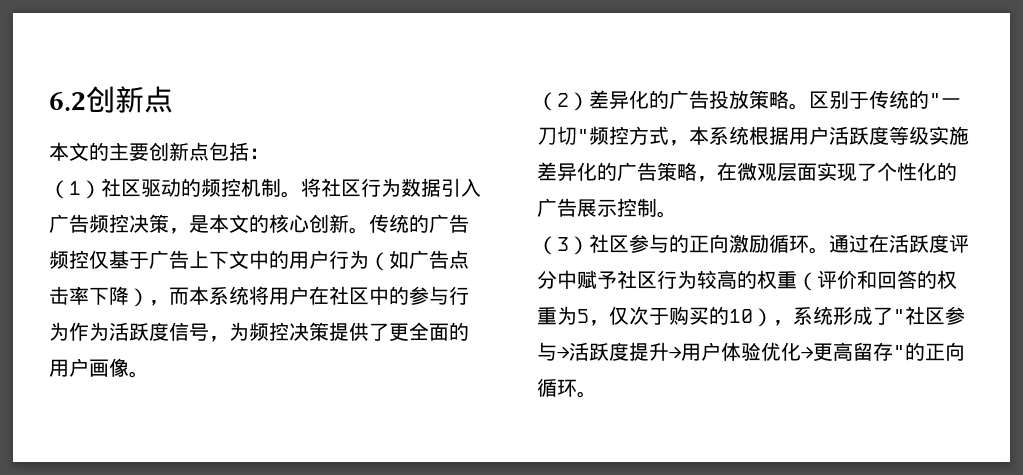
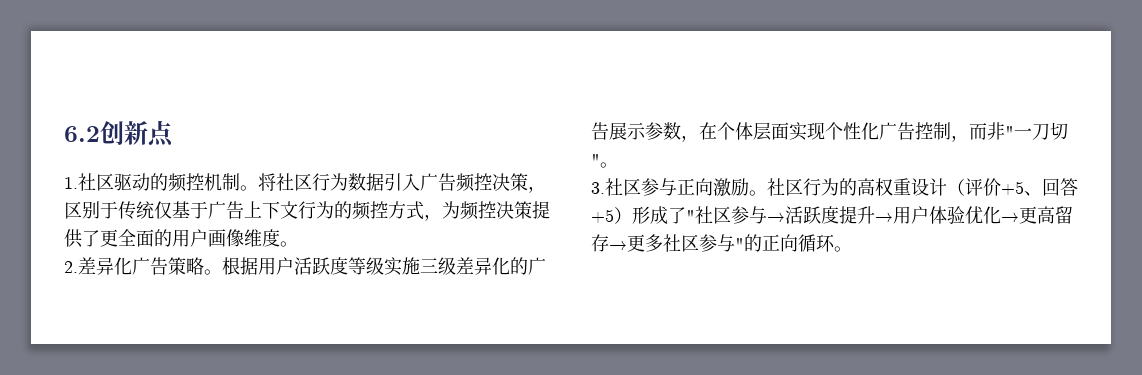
[49,142,269,161] [49,180,101,199] 本文的主要创新点包括： // （1） -> [64,177,78,189] 1.
[189,214,469,234] [49,250,469,271] [49,286,469,307] [49,322,209,341] 是本文的核心创新。传统的广告频控仅基于广告上下文中的用户行为（如广告点击率下降），而本系统将用户在社区中的参与行为作为活跃度信号 -> [64,201,424,220] 区别于传统仅基于广告上下文行为的频控方式
[129,371,149,378] [537,90,961,111] [537,126,749,146] 。 // （2）差异化的广告投放策略。区别于传统的"一刀切"频控方式，本系统 -> [244,229,298,247] [64,257,222,275] 维度。 // 2.差异化广告策略。
[537,162,957,182] [537,198,677,218] [537,234,689,255] 差异化的广告策略，在微观层面实现了个性化的广告展示控制。 // （3）社区参与的 -> [420,257,546,275] [591,122,1068,142] [591,154,618,168] [591,178,677,196] 三级差异化的广告展示参数，在个体层面实现个性化广告控制，而非"一刀切"。 // 3.社区参与
[769,234,969,254] [537,270,957,291] [537,306,833,327] 循环。通过在活跃度评分中赋予社区行为较高的权重（评价和回答的权重为5，仅次于购买的10），系统 -> [749,178,1078,196] [591,207,632,224] 。社区行为的高权重设计（评价+5、回答+5）
(893, 351) none -> [609,234,735,252] →更多社区参与

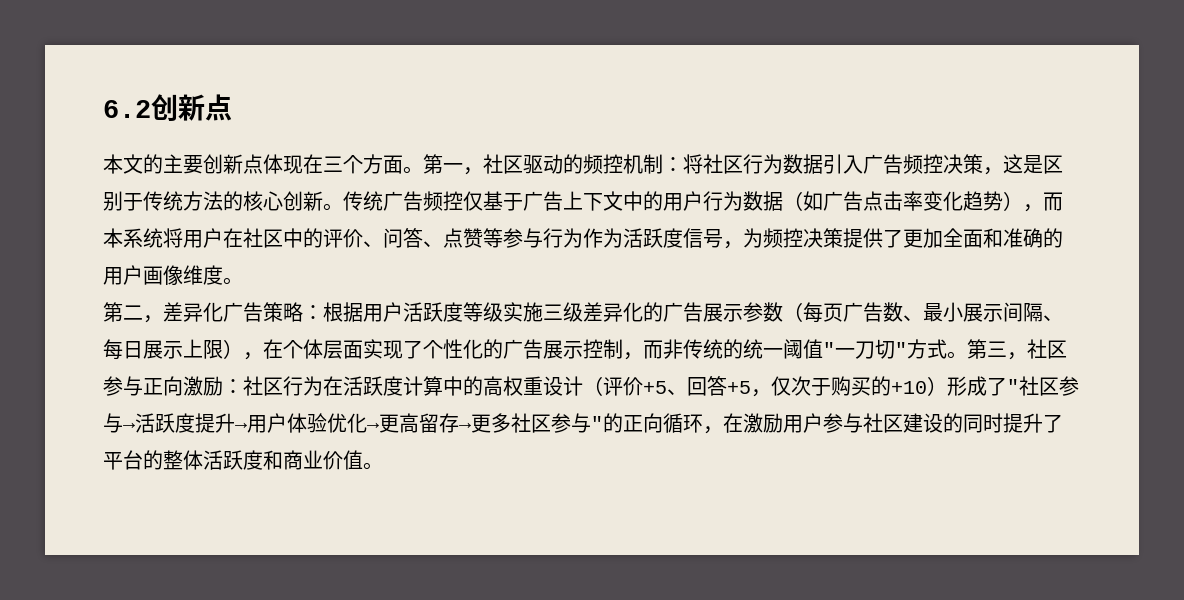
[64,177,78,189] 1. -> [103,154,483,175] 本文的主要创新点体现在三个方面。第一，
[240,185,258,191] 。 -> [663,157,683,172] ：
(546, 189) none -> [1003,154,1043,174] 这是
[154,201,424,220] 仅基于广告上下文行为的频控方式 -> [183,191,1063,212] [103,228,723,248] 方法的核心创新。传统广告频控仅基于广告上下文中的用户行为数据（如广告点击率变化趋势），而本系统将用户在社区中的评价、问答、点赞等参与行为作为活跃度信号
[118,229,154,247] 全面 -> [923,228,1043,248] 加全面和准确
[64,261,78,273] 2. -> [103,302,163,323] 第二，
[204,269,222,275] 。 -> [303,305,323,320] ：
[681,122,1005,142] ，在个体层面实现个性化广告控制，而非 -> [783,302,1063,323] [103,339,823,360] （每页广告数、最小展示间隔、每日展示上限），在个体层面实现了个性化的广告展示控制，而非传统的统一阈值
[600,162,618,168] [591,182,605,194] 。 // 3. -> [907,339,1027,360] 方式。第三，
[749,178,839,196] 。社区行为 -> [223,376,463,396] ：社区行为在活跃度计算中
(614, 216) none -> [751,376,927,397] ，仅次于购买的+10
(835, 243) none -> [703,413,1063,434] [103,450,363,470] ，在激励用户参与社区建设的同时提升了平台的整体活跃度和商业价值

